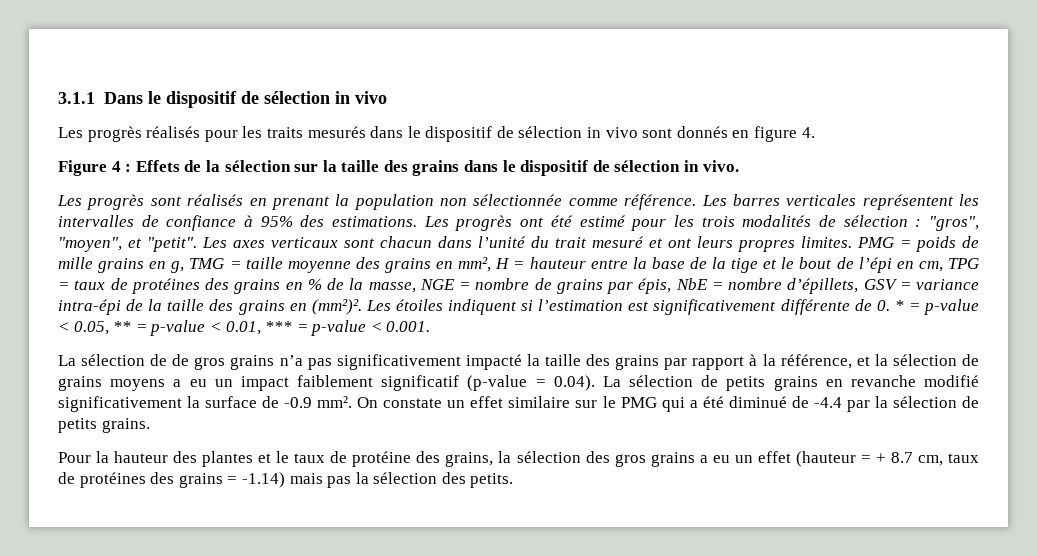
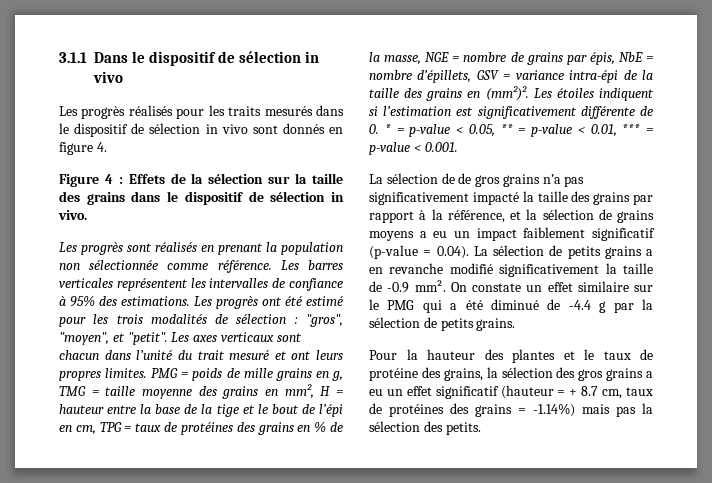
(818, 383) none -> [646,249,653,256] a
[205,396,258,408] surface -> [623,263,653,274] taille
(842, 402) none -> [599,301,607,313] g
(791, 457) none -> [435,386,499,399] significatif
[241,472,285,488] -1.14) -> [533,403,575,417] -1.14%)

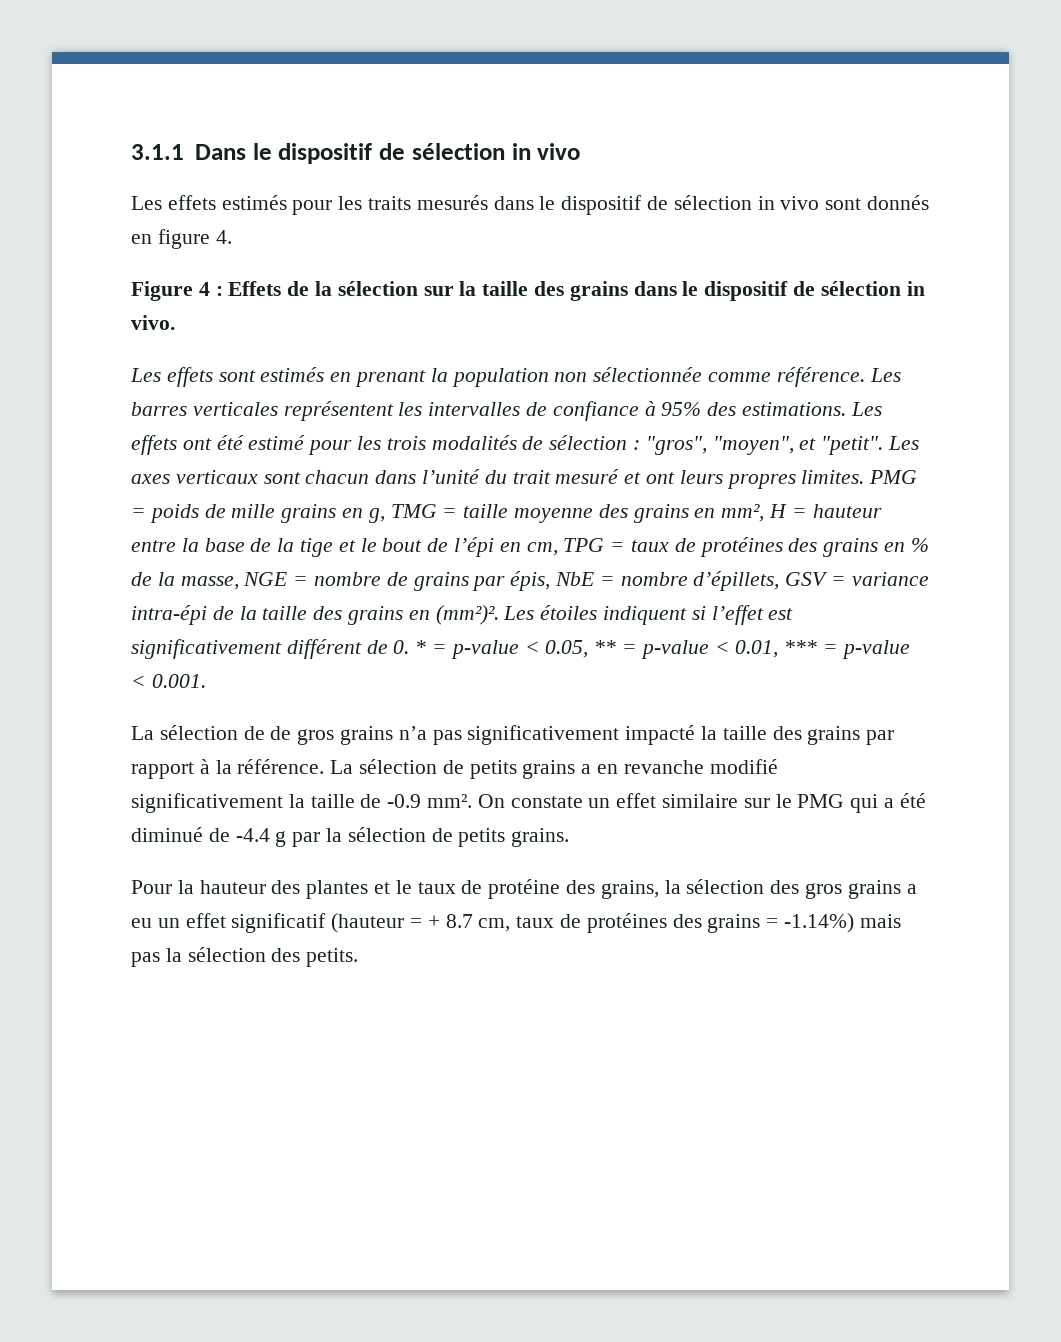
[81,105,173,119] progrès réalisés -> [167,195,287,210] effets estimés
[81,242,197,255] progrès sont réalisés -> [166,367,325,387] effets sont estimés
[216,296,258,309] progrès -> [131,435,177,455] effets
[383,106,452,116] l’estimation -> [711,605,764,625] l’effet
[580,106,635,119] différente -> [286,639,362,659] différent
[447,209,654,223] [369,227,655,241] [369,245,469,259] référence, et la sélection de grains moyens a eu un impact faiblement significatif (p-value = 0.04). -> [237,759,325,774] référence.

